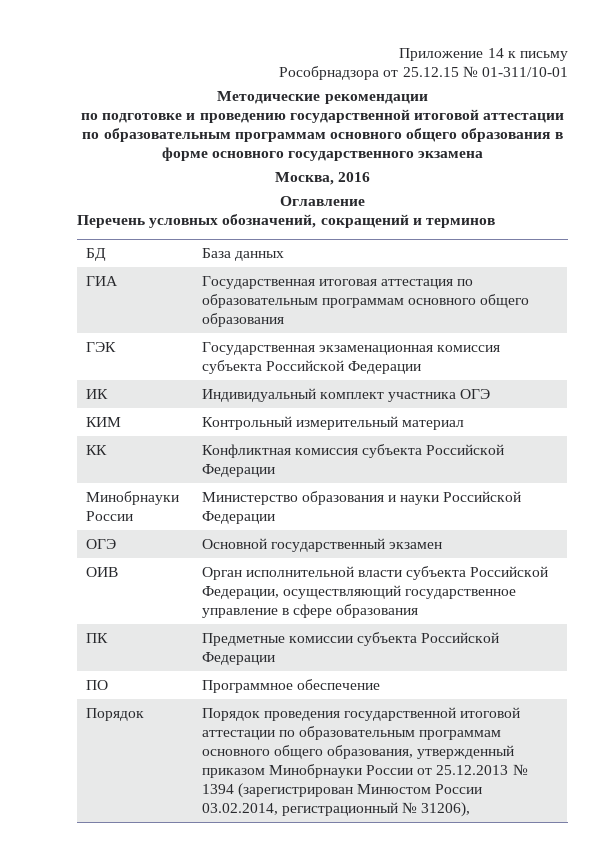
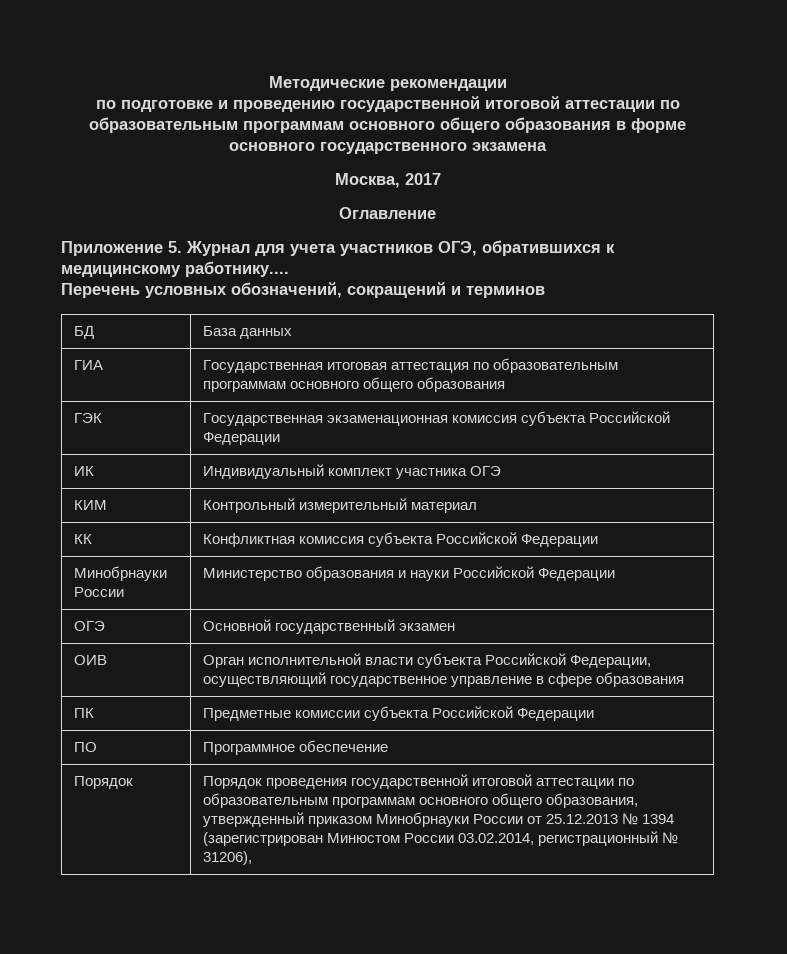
[399,48,568,61] [279,66,568,80] Приложение 14 к письму // Рособрнадзора от 25.12.15 № 01-311/10-01 // -> (268, 83) none
[338,172,371,182] 2016 -> [404,173,441,185] 2017
(365, 201) none -> [61,240,615,256] [61,261,289,277] // Приложение 5. Журнал для учета участников ОГЭ, обратившихся к медицинскому работнику....

